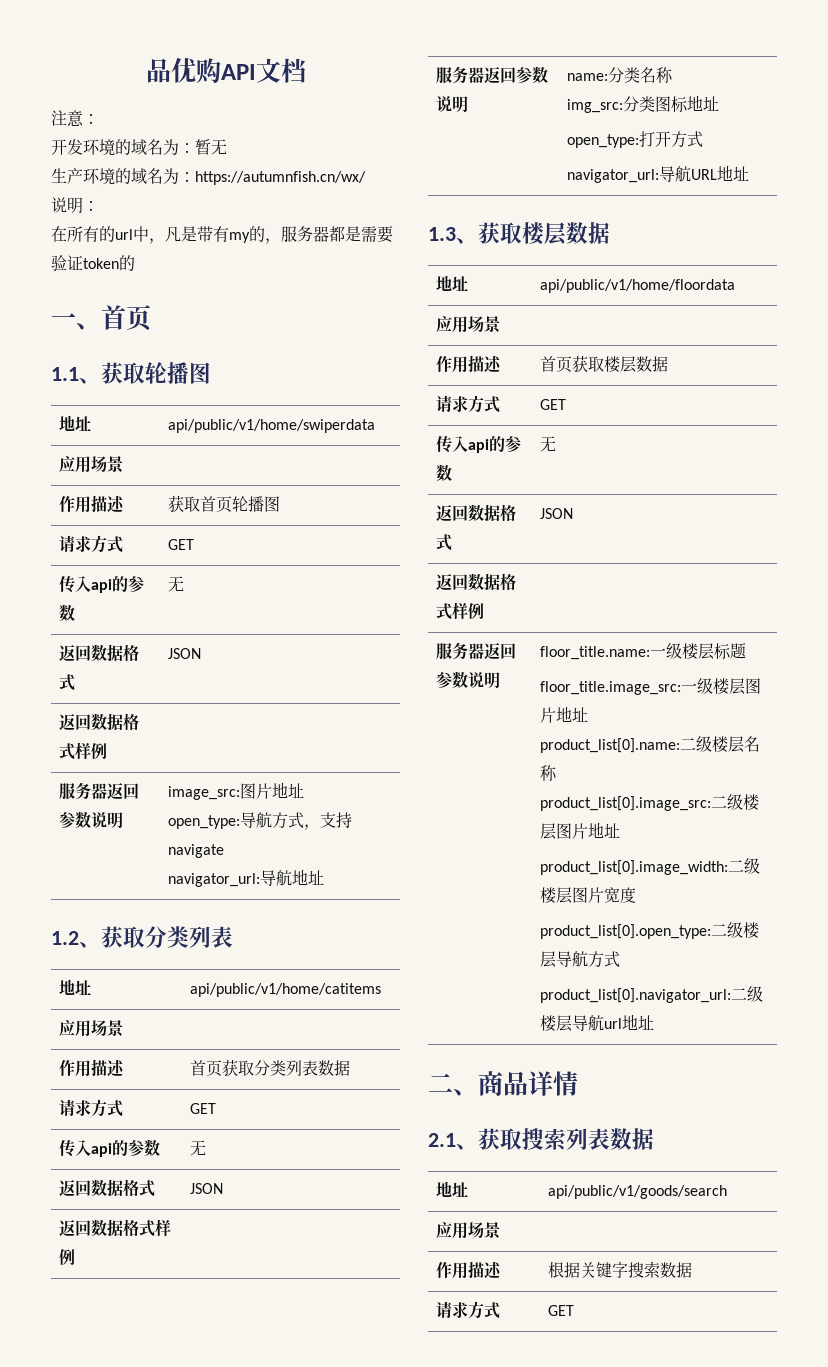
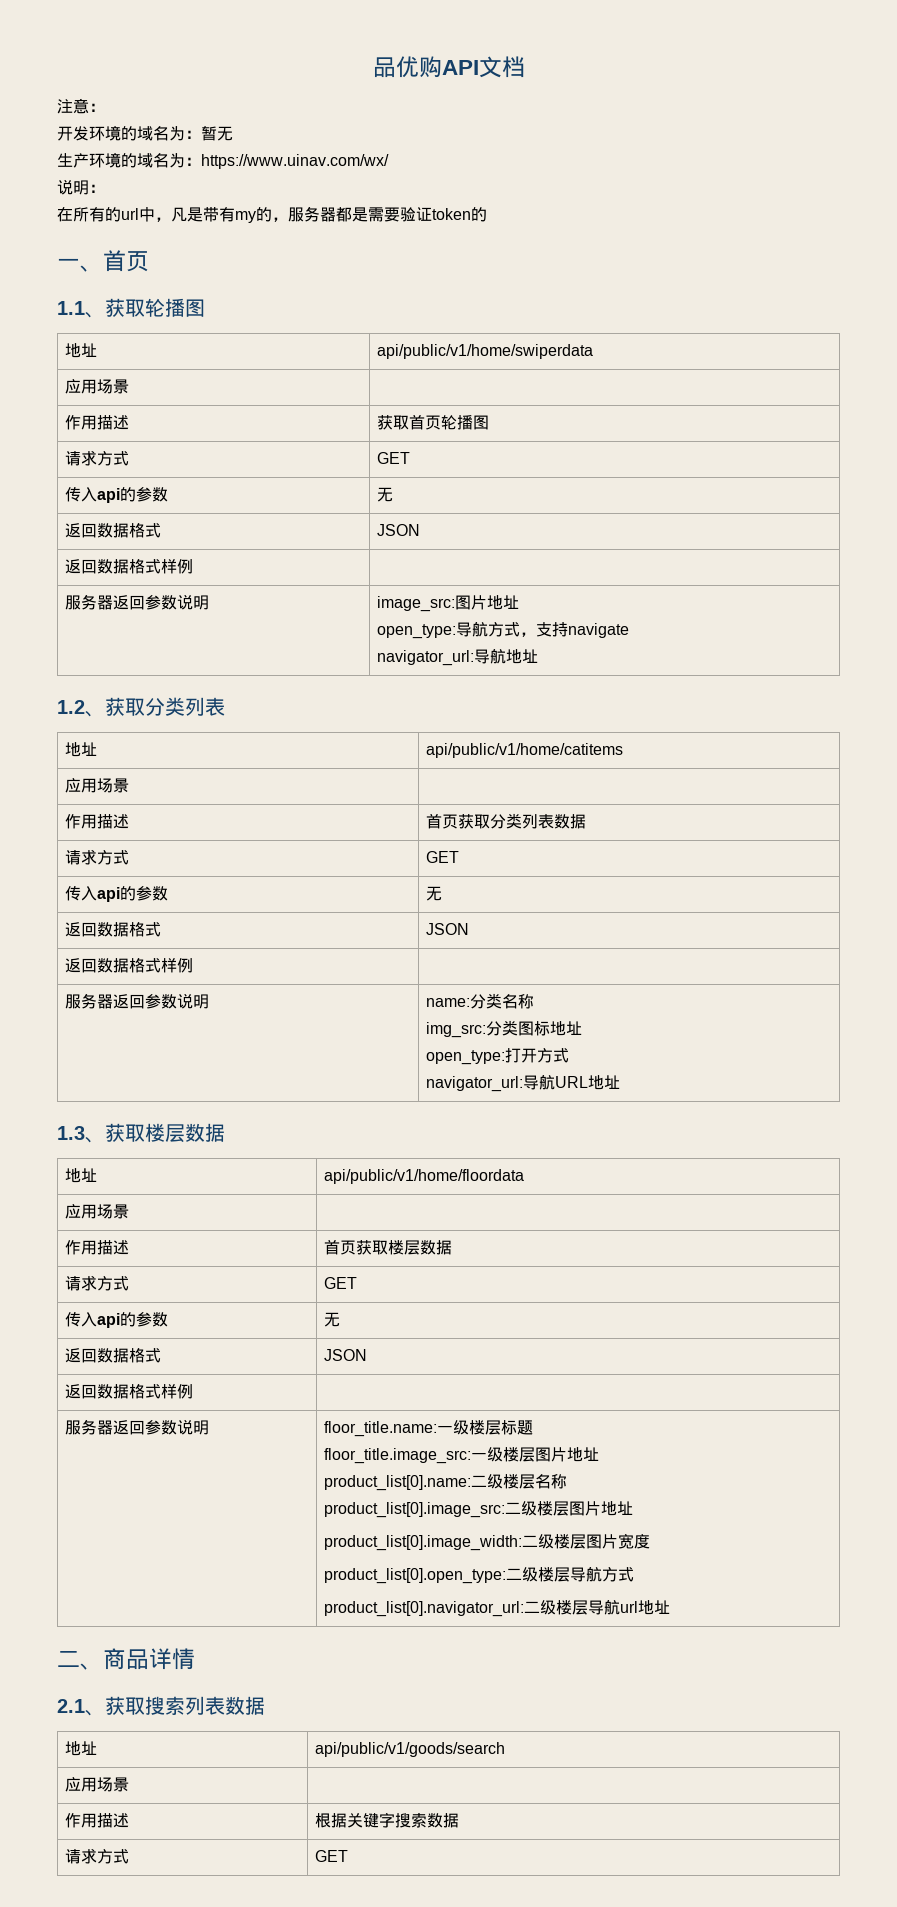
[195,171,366,185] https://autumnfish.cn/wx/ -> [201,154,389,169] https://www.uinav.com/wx/

